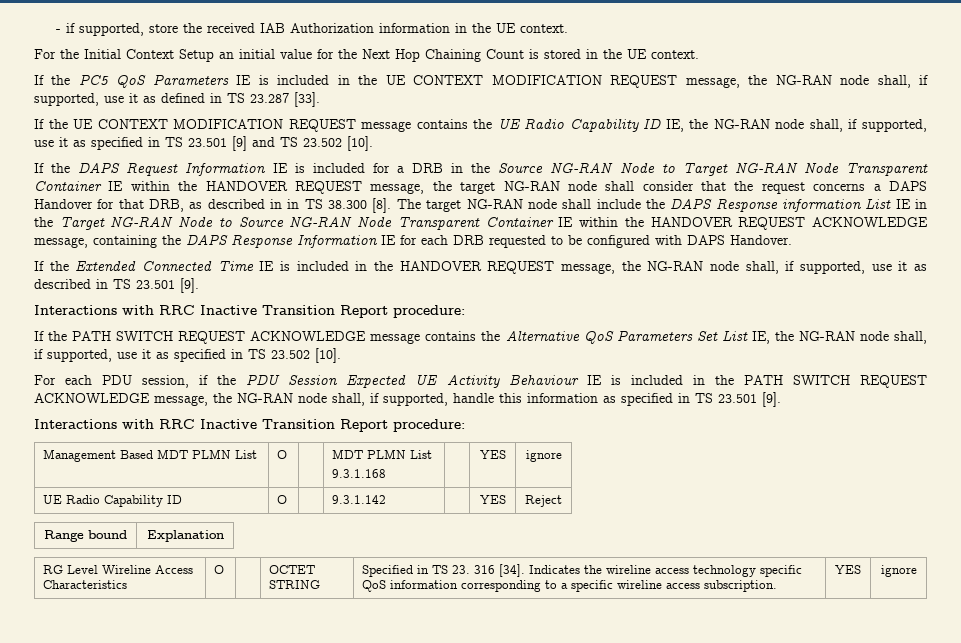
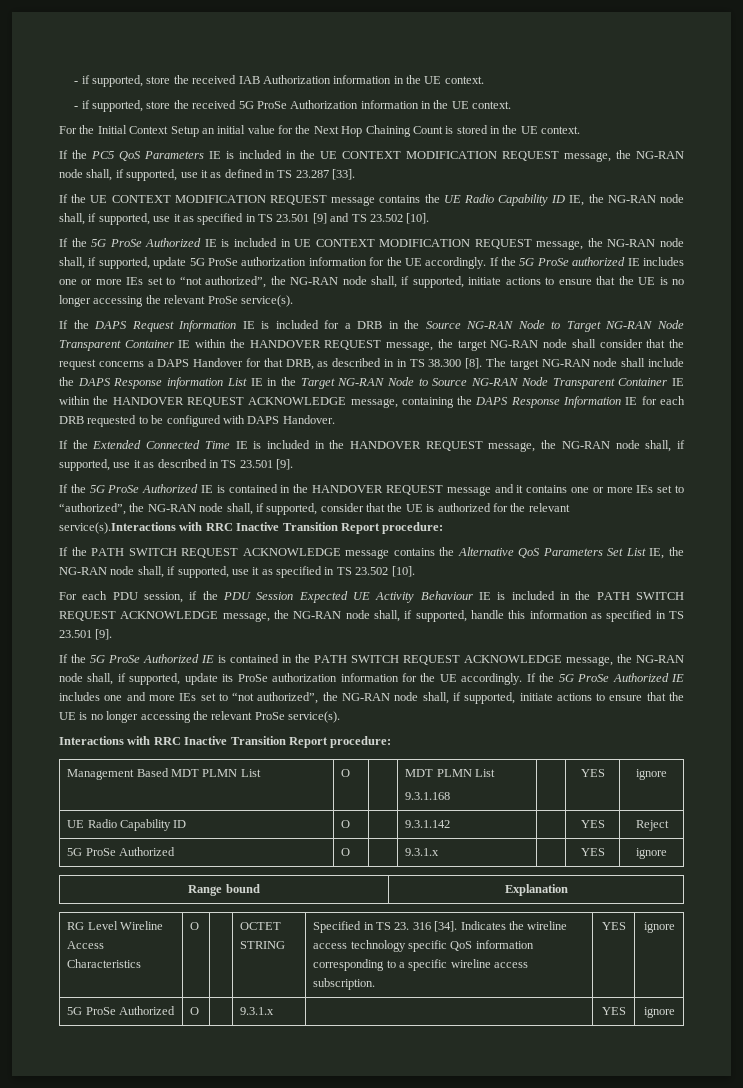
(568, 28) none -> [74,100,512,112] // - if supported, store the received 5G ProSe Authorization information in the UE context.
(373, 143) none -> [59,238,684,250] [59,257,685,269] [59,276,685,288] [59,295,293,307] // If the 5G ProSe Authorized IE is included in UE CONTEXT MODIFICATION REQUEST message, the NG-RAN node shall, if supported, update 5G ProSe authorization information for the UE accordingly. If the 5G ProSe authorized IE includes one or more IEs set to “not authorized”, the NG-RAN node shall, if supported, initiate actions to ensure that the UE is no longer accessing the relevant ProSe service(s).
[34,305,117,315] Interactions -> [59,484,684,496] [59,503,570,515] [59,522,176,534] If the 5G ProSe Authorized IE is contained in the HANDOVER REQUEST message and it contains one or more IEs set to “authorized”, the NG-RAN node shall, if supported, consider that the UE is authorized for the relevant service(s).Interactions
(781, 399) none -> [59,654,684,666] [59,673,685,685] [59,692,684,704] [59,711,340,723] // If the 5G ProSe Authorized IE is contained in the PATH SWITCH REQUEST ACKNOWLEDGE message, the NG-RAN node shall, if supported, update its ProSe authorization information for the UE accordingly. If the 5G ProSe Authorized IE includes one and more IEs set to “not authorized”, the NG-RAN node shall, if supported, initiate actions to ensure that the UE is no longer accessing the relevant ProSe service(s).
(562, 501) none -> [67,847,176,856] [341,848,351,856] [405,848,440,856] [580,848,605,856] [636,848,667,859] // 5G ProSe Authorized | O | | 9.3.1.x | | YES | ignore
(917, 571) none -> [67,1006,176,1015] [190,1007,200,1015] [240,1007,275,1015] [601,1007,626,1015] [643,1007,675,1018] // 5G ProSe Authorized | O | | 9.3.1.x | | YES | ignore

